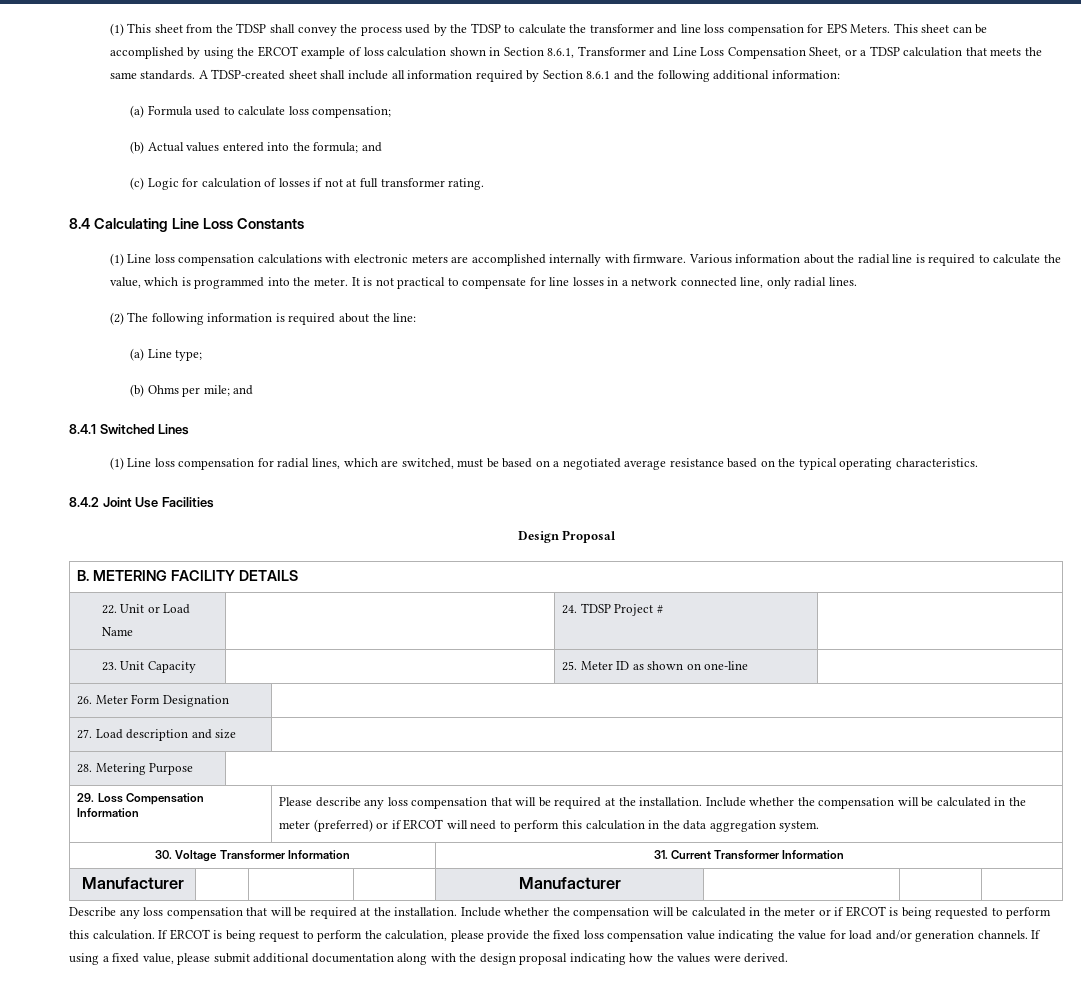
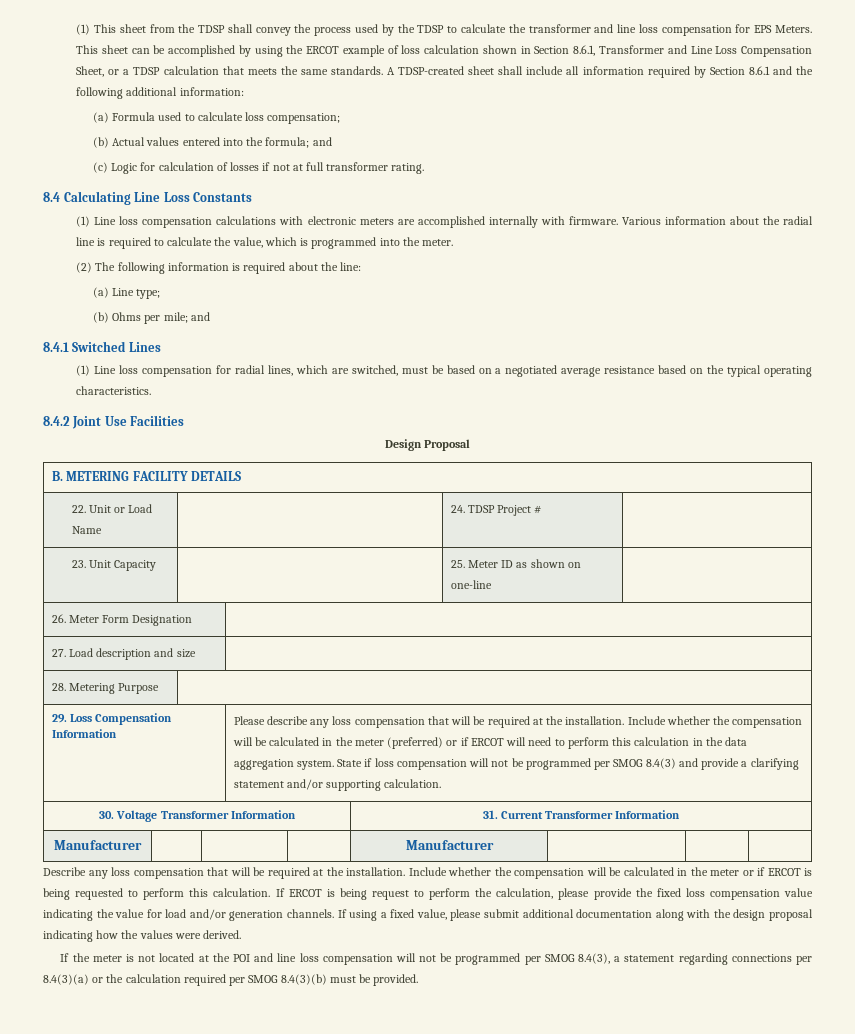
[351,277,857,289] It is not practical to compensate for line losses in a network connected line, only radial lines. -> (454, 242) none
(820, 826) none -> [337,758,799,770] [233,779,442,791] State if loss compensation will not be programmed per SMOG 8.4(3) and provide a clarifying statement and/or supporting calculation.
(789, 958) none -> [60,953,812,965] [43,974,419,986] // If the meter is not located at the POI and line loss compensation will not be programmed per SMOG 8.4(3), a statement regarding connections per 8.4(3)(a) or the calculation required per SMOG 8.4(3)(b) must be provided.

